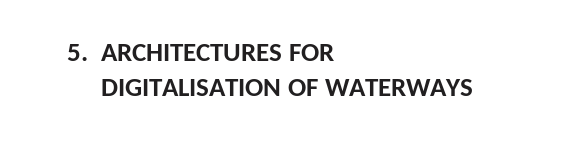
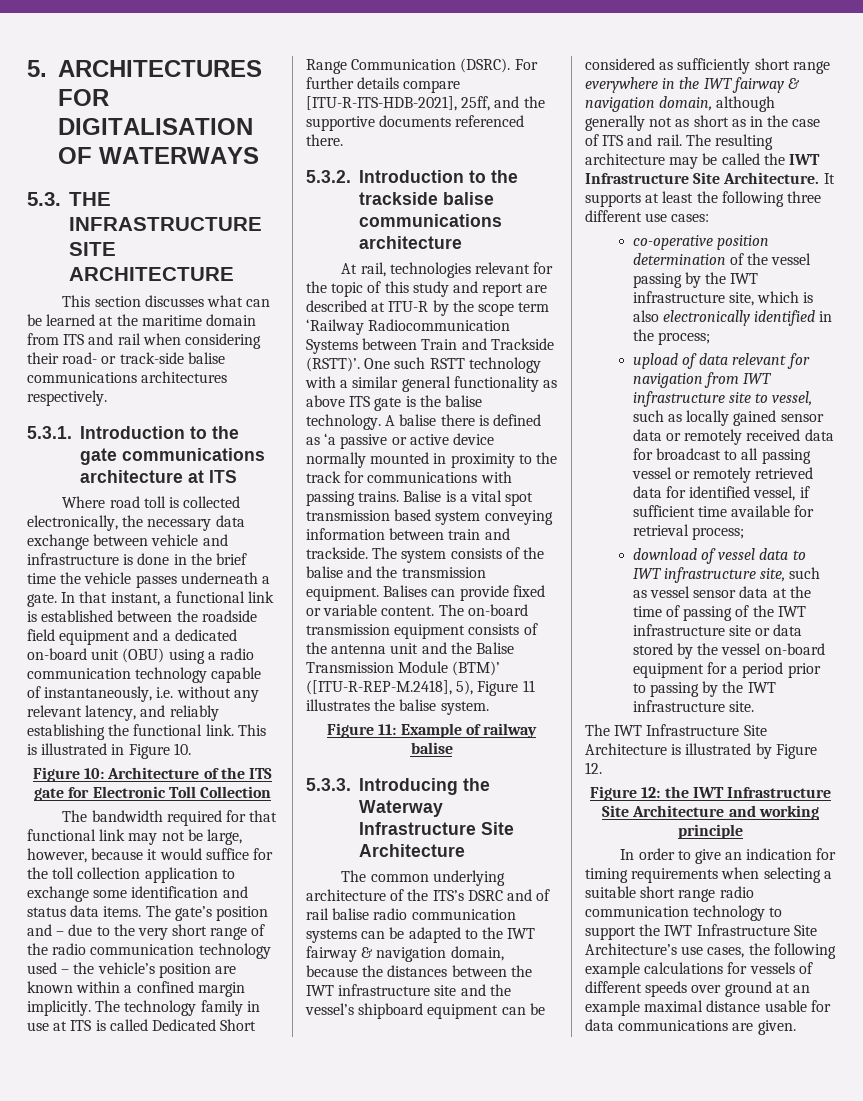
(473, 87) none -> [27,192,111,206] [68,217,262,231] [68,242,116,256] [68,267,234,281] [62,295,271,307] [27,314,256,326] [27,333,261,349] [27,352,225,364] [27,371,228,383] [27,390,107,406] [27,426,239,439] [79,448,265,465] [79,470,237,483] [62,496,241,508] [27,515,245,531] [27,534,228,550] [27,553,247,565] [27,572,270,588] [27,591,275,607] [27,610,257,622] [27,629,237,645] [27,648,254,664] [27,667,262,683] [27,686,259,702] [27,705,219,721] [27,724,266,740] [27,743,191,759] [33,767,272,782] [34,786,271,801] [62,810,278,826] [27,829,242,845] [27,848,273,863] [27,867,235,883] [27,886,248,902] [27,905,268,921] [27,924,266,940] [27,943,271,959] [27,962,236,978] [27,981,245,997] [27,1000,260,1016] [27,1019,257,1031] [306,58,538,74] [306,77,461,93] [306,96,545,111] [306,115,525,131] [306,134,343,146] [306,170,518,183] [358,192,494,205] [358,214,502,227] [358,236,462,249] [341,262,554,278] [306,281,548,297] [306,300,550,316] [306,319,511,335] [306,338,554,354] [306,357,541,373] [305,376,557,392] [306,395,482,411] [306,414,541,430] [306,433,494,449] [306,452,557,468] [306,471,512,483] [306,490,534,506] [306,509,553,525] [306,528,510,540] [306,547,544,563] [306,566,486,578] [306,585,545,601] [306,604,528,616] [306,623,538,639] [306,642,514,654] [306,661,501,676] [306,680,535,696] [306,699,489,715] [327,723,537,738] [410,742,453,754] [306,778,490,795] [358,800,443,817] [358,822,514,835] [358,844,465,857] [341,870,505,886] [306,889,551,901] [306,908,516,920] [306,927,536,943] [306,946,504,962] [306,965,532,977] [306,984,511,996] [305,1003,545,1019] [585,58,830,74] [585,77,800,93] [585,96,776,112] [585,115,821,131] [585,134,773,150] [585,153,820,169] [585,172,835,184] [585,191,821,207] [585,210,710,222] [632,235,770,250] [632,253,812,265] [632,272,759,288] [632,291,814,306] [632,310,833,326] [632,329,711,345] [632,353,810,369] [632,372,773,388] [632,391,813,407] [632,410,824,426] [632,429,834,445] [632,448,811,464] [631,467,814,483] [632,486,810,501] [632,505,815,517] [632,524,745,540] [632,548,806,564] [632,567,821,583] [632,586,811,598] [632,605,806,621] [632,624,803,636] [632,643,825,659] [632,662,821,678] [632,681,776,697] [632,700,755,712] [585,724,767,736] [585,743,817,759] [585,762,602,774] [590,786,831,801] [602,805,819,820] [678,824,743,839] [620,848,837,864] [585,867,832,883] [585,886,754,902] [585,905,783,921] [585,924,817,940] [585,943,836,959] [585,962,813,978] [585,981,810,997] [585,1000,831,1016] [585,1019,796,1035] // 5.3. THE INFRASTRUCTURE SITE ARCHITECTURE // This section discusses what can be learned at the maritime domain from ITS and rail when considering their road- or track-side balise communications architectures respectively. // 5.3.1. Introduction to the gate communications architecture at ITS // Where road toll is collected electronically, the necessary data exchange between vehicle and infrastructure is done in the brief time the vehicle passes underneath a gate. In that instant, a functional link is established between the roadside field equipment and a dedicated on-board unit (OBU) using a radio communication technology capable of instantaneously, i.e. without any relevant latency, and reliably establishing the functional link. This is illustrated in Figure 10. // Figure 10: Architecture of the ITS gate for Electronic Toll Collection // The bandwidth required for that functional link may not be large, however, because it would suffice for the toll collection application to exchange some identification and status data items. The gate’s position and – due to the very short range of the radio communication technology used – the vehicle’s position are known within a confined margin implicitly. The technology family in use at ITS is called Dedicated Short Range Communication (DSRC). For further details compare [ITU-R-ITS-HDB-2021], 25ff, and the supportive documents referenced there. // 5.3.2. Introduction to the trackside balise communications architecture // At rail, technologies relevant for the topic of this study and report are described at ITU-R by the scope term ‘Railway Radiocommunication Systems between Train and Trackside (RSTT)’. One such RSTT technology with a similar general functionality as above ITS gate is the balise technology. A balise there is defined as ‘a passive or active device normally mounted in proximity to the track for communications with passing trains. Balise is a vital spot transmission based system conveying information between train and trackside. The system consists of the balise and the transmission equipment. Balises can provide fixed or variable content. The on-board transmission equipment consists of the antenna unit and the Balise Transmission Module (BTM)’ ([ITU-R-REP-M.2418], 5), Figure 11 illustrates the balise system. // Figure 11: Example of railway balise // 5.3.3. Introducing the Waterway Infrastructure Site Architecture // The common underlying architecture of the ITS’s DSRC and of rail balise radio communication systems can be adapted to the IWT fairway & navigation domain, because the distances between the IWT infrastructure site and the vessel’s shipboard equipment can be considered as sufficiently short range everywhere in the IWT fairway & navigation domain, although generally not as short as in the case of ITS and rail. The resulting architecture may be called the IWT Infrastructure Site Architecture. It supports at least the following three different use cases: // co-operative position determination of the vessel passing by the IWT infrastructure site, which is also electronically identified in the process; // upload of data relevant for navigation from IWT infrastructure site to vessel, such as locally gained sensor data or remotely received data for broadcast to all passing vessel or remotely retrieved data for identified vessel, if sufficient time available for retrieval process; // download of vessel data to IWT infrastructure site, such as vessel sensor data at the time of passing of the IWT infrastructure site or data stored by the vessel on-board equipment for a period prior to passing by the IWT infrastructure site. // The IWT Infrastructure Site Architecture is illustrated by Figure 12. // Figure 12: the IWT Infrastructure Site Architecture and working principle // In order to give an indication for timing requirements when selecting a suitable short range radio communication technology to support the IWT Infrastructure Site Architecture’s use cases, the following example calculations for vessels of different speeds over ground at an example maximal distance usable for data communications are given.

